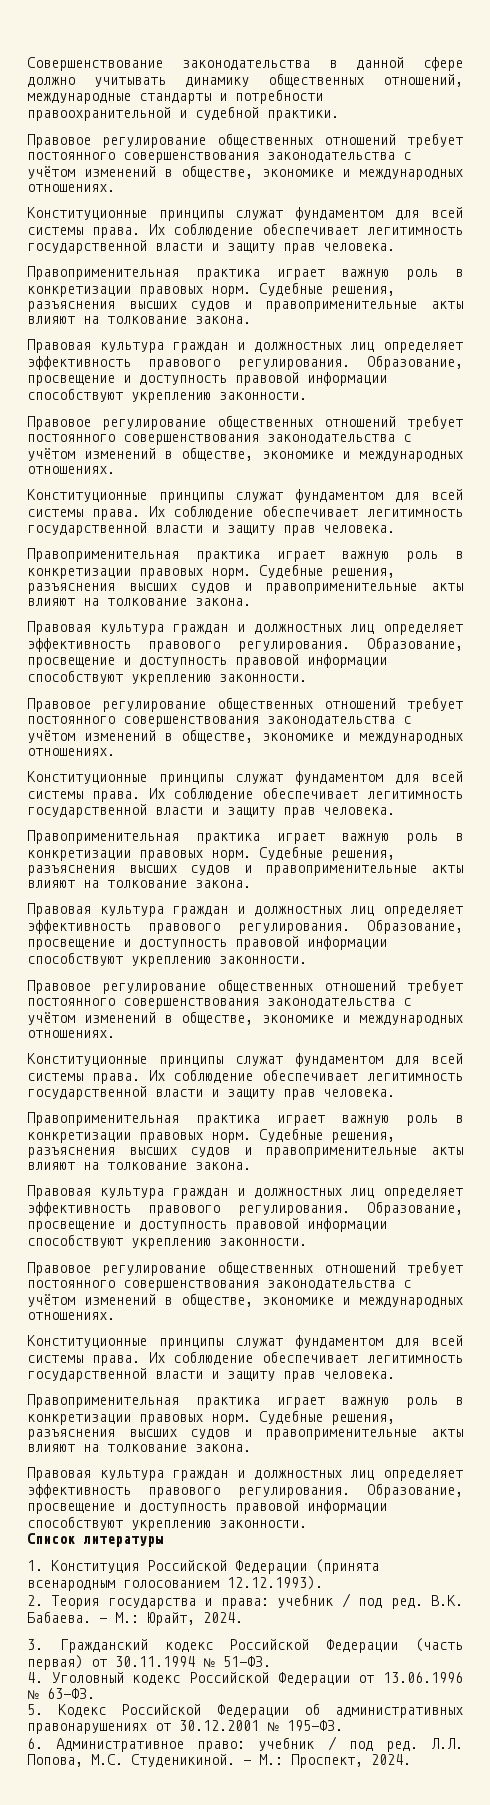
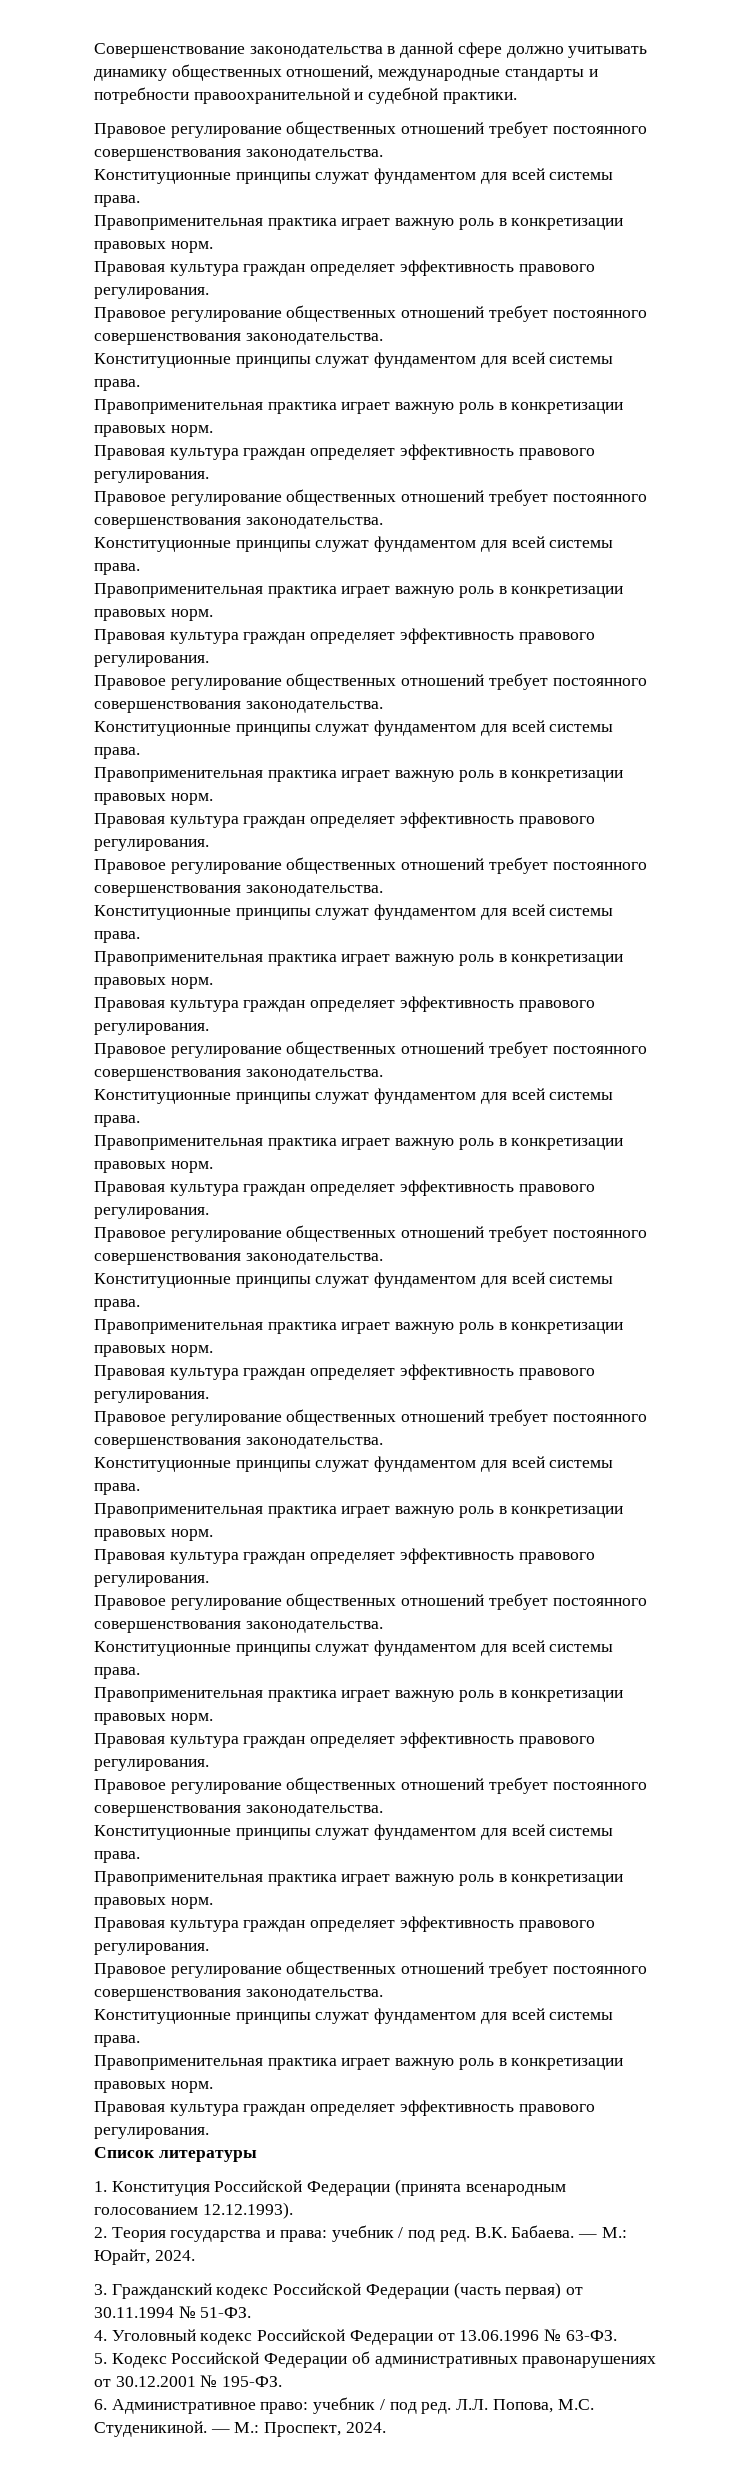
[267,152,411,162] [27,165,463,180] [27,184,115,192] [27,207,463,221] [27,223,464,238] [27,240,395,254] [27,266,464,280] [27,282,395,297] [27,301,463,312] [27,316,251,324] [27,339,463,353] [27,355,463,370] [27,372,387,386] [27,388,307,403] [27,415,463,430] [27,434,411,445] [27,447,463,462] [27,466,115,474] [27,489,463,503] [27,505,464,520] [27,522,395,536] [27,548,464,562] [27,564,395,579] [27,583,463,594] [27,598,251,606] [27,621,463,635] [27,637,463,652] [27,654,387,668] [27,670,307,685] [27,697,463,712] [27,716,411,727] [27,729,463,744] [27,748,115,756] [27,771,463,785] [27,787,464,802] [27,804,395,818] [27,830,464,844] [27,846,395,861] [27,865,463,876] [27,880,251,888] [27,903,463,917] [27,919,463,934] [27,936,387,950] [27,952,307,967] [27,979,463,994] [27,998,411,1009] [27,1011,463,1026] [27,1030,115,1038] [27,1053,463,1067] [27,1069,464,1084] [27,1086,395,1100] [27,1112,464,1126] [27,1128,395,1143] [27,1147,463,1158] [27,1162,251,1170] [27,1185,463,1199] [27,1201,463,1216] [27,1218,387,1232] [27,1234,307,1249] [27,1261,463,1276] [27,1280,411,1291] [27,1293,463,1308] [27,1312,115,1320] [27,1335,463,1349] [27,1351,464,1366] [27,1368,395,1382] [27,1394,464,1408] [27,1410,395,1425] [27,1429,463,1440] [27,1444,251,1452] [27,1467,463,1481] [27,1483,463,1498] [27,1500,387,1514] [27,1516,307,1531] законодательства с учётом изменений в обществе, экономике и международных отношениях. // Конституционные принципы служат фундаментом для всей системы права. Их соблюдение обеспечивает легитимность государственной власти и защиту прав человека. // Правоприменительная практика играет важную роль в конкретизации правовых норм. Судебные решения, разъяснения высших судов и правоприменительные акты влияют на толкование закона. // Правовая культура граждан и должностных лиц определяет эффективность правового регулирования. Образование, просвещение и доступность правовой информации способствуют укреплению законности. // Правовое регулирование общественных отношений требует постоянного совершенствования законодательства с учётом изменений в обществе, экономике и международных отношениях. // Конституционные принципы служат фундаментом для всей системы права. Их соблюдение обеспечивает легитимность государственной власти и защиту прав человека. // Правоприменительная практика играет важную роль в конкретизации правовых норм. Судебные решения, разъяснения высших судов и правоприменительные акты влияют на толкование закона. // Правовая культура граждан и должностных лиц определяет эффективность правового регулирования. Образование, просвещение и доступность правовой информации способствуют укреплению законности. // Правовое регулирование общественных отношений требует постоянного совершенствования законодательства с учётом изменений в обществе, экономике и международных отношениях. // Конституционные принципы служат фундаментом для всей системы права. Их соблюдение обеспечивает легитимность государственной власти и защиту прав человека. // Правоприменительная практика играет важную роль в конкретизации правовых норм. Судебные решения, разъяснения высших судов и правоприменительные акты влияют на толкование закона. // Правовая культура граждан и должностных лиц определяет эффективность правового регулирования. Образование, просвещение и доступность правовой информации способствуют укреплению законности. // Правовое регулирование общественных отношений требует постоянного совершенствования законодательства с учётом изменений в обществе, экономике и международных отношениях. // Конституционные принципы служат фундаментом для всей системы права. Их соблюдение обеспечивает легитимность государственной власти и защиту прав человека. // Правоприменительная практика играет важную роль в конкретизации правовых норм. Судебные решения, разъяснения высших судов и правоприменительные акты влияют на толкование закона. // Правовая культура граждан и должностных лиц определяет эффективность правового регулирования. Образование, просвещение и доступность правовой информации способствуют укреплению законности. // Правовое регулирование общественных отношений требует постоянного совершенствования законодательства с учётом изменений в обществе, экономике и международных отношениях. // Конституционные принципы служат фундаментом для всей системы права. Их соблюдение обеспечивает легитимность государственной власти и защиту прав человека. // Правоприменительная практика играет важную роль в конкретизации правовых норм. Судебные решения, разъяснения высших судов и правоприменительные акты влияют на толкование закона. // Правовая культура граждан и должностных лиц определяет эффективность правового регулирования. Образование, просвещение и доступность правовой информации способствуют укреплению законности. -> [245,149,383,161] [94,168,614,184] [94,195,140,207] [94,215,624,230] [94,241,213,253] [94,260,595,276] [94,287,209,299] [94,305,647,322] [94,333,383,345] [94,352,614,368] [94,379,140,391] [94,399,624,414] [94,425,213,437] [94,444,595,460] [94,471,209,483] [94,489,647,506] [94,517,383,529] [94,536,614,552] [94,563,140,575] [94,583,624,598] [94,609,213,621] [94,628,595,644] [94,655,209,667] [94,673,647,690] [94,701,383,713] [94,720,614,736] [94,747,140,759] [94,767,624,782] [94,793,213,805] [94,812,595,828] [94,839,209,851] [94,857,647,874] [94,885,383,897] [94,904,614,920] [94,931,140,943] [94,951,624,966] [94,977,213,989] [94,996,595,1012] [94,1023,209,1035] [94,1041,647,1058] [94,1069,383,1081] [94,1088,614,1104] [94,1115,140,1127] [94,1135,624,1150] [94,1161,213,1173] [94,1180,595,1196] [94,1207,209,1219] [94,1225,647,1242] [94,1253,383,1265] [94,1272,614,1288] [94,1299,140,1311] [94,1319,624,1334] [94,1345,213,1357] [94,1364,595,1380] [94,1391,209,1403] [94,1409,647,1426] [94,1437,383,1449] [94,1456,614,1472] [94,1483,140,1495] [94,1503,624,1518] [94,1529,213,1541] [94,1548,595,1564] [94,1575,209,1587] [94,1593,647,1610] [94,1621,383,1633] [94,1640,614,1656] [94,1667,140,1679] [94,1687,624,1702] [94,1713,213,1725] [94,1732,595,1748] [94,1759,209,1771] [94,1777,647,1794] [94,1805,383,1817] [94,1824,614,1840] [94,1851,140,1863] [94,1871,624,1886] [94,1897,213,1909] [94,1916,595,1932] [94,1943,209,1955] [94,1961,647,1978] [94,1989,383,2001] [94,2008,614,2024] [94,2035,140,2047] [94,2055,624,2070] [94,2081,213,2093] [94,2100,595,2116] [94,2127,209,2139] законодательства. // Конституционные принципы служат фундаментом для всей системы права. // Правоприменительная практика играет важную роль в конкретизации правовых норм. // Правовая культура граждан определяет эффективность правового регулирования. // Правовое регулирование общественных отношений требует постоянного совершенствования законодательства. // Конституционные принципы служат фундаментом для всей системы права. // Правоприменительная практика играет важную роль в конкретизации правовых норм. // Правовая культура граждан определяет эффективность правового регулирования. // Правовое регулирование общественных отношений требует постоянного совершенствования законодательства. // Конституционные принципы служат фундаментом для всей системы права. // Правоприменительная практика играет важную роль в конкретизации правовых норм. // Правовая культура граждан определяет эффективность правового регулирования. // Правовое регулирование общественных отношений требует постоянного совершенствования законодательства. // Конституционные принципы служат фундаментом для всей системы права. // Правоприменительная практика играет важную роль в конкретизации правовых норм. // Правовая культура граждан определяет эффективность правового регулирования. // Правовое регулирование общественных отношений требует постоянного совершенствования законодательства. // Конституционные принципы служат фундаментом для всей системы права. // Правоприменительная практика играет важную роль в конкретизации правовых норм. // Правовая культура граждан определяет эффективность правового регулирования. // Правовое регулирование общественных отношений требует постоянного совершенствования законодательства. // Конституционные принципы служат фундаментом для всей системы права. // Правоприменительная практика играет важную роль в конкретизации правовых норм. // Правовая культура граждан определяет эффективность правового регулирования. // Правовое регулирование общественных отношений требует постоянного совершенствования законодательства. // Конституционные принципы служат фундаментом для всей системы права. // Правоприменительная практика играет важную роль в конкретизации правовых норм. // Правовая культура граждан определяет эффективность правового регулирования. // Правовое регулирование общественных отношений требует постоянного совершенствования законодательства. // Конституционные принципы служат фундаментом для всей системы права. // Правоприменительная практика играет важную роль в конкретизации правовых норм. // Правовая культура граждан определяет эффективность правового регулирования. // Правовое регулирование общественных отношений требует постоянного совершенствования законодательства. // Конституционные принципы служат фундаментом для всей системы права. // Правоприменительная практика играет важную роль в конкретизации правовых норм. // Правовая культура граждан определяет эффективность правового регулирования. // Правовое регулирование общественных отношений требует постоянного совершенствования законодательства. // Конституционные принципы служат фундаментом для всей системы права. // Правоприменительная практика играет важную роль в конкретизации правовых норм. // Правовая культура граждан определяет эффективность правового регулирования. // Правовое регулирование общественных отношений требует постоянного совершенствования законодательства. // Конституционные принципы служат фундаментом для всей системы права. // Правоприменительная практика играет важную роль в конкретизации правовых норм. // Правовая культура граждан определяет эффективность правового регулирования.

